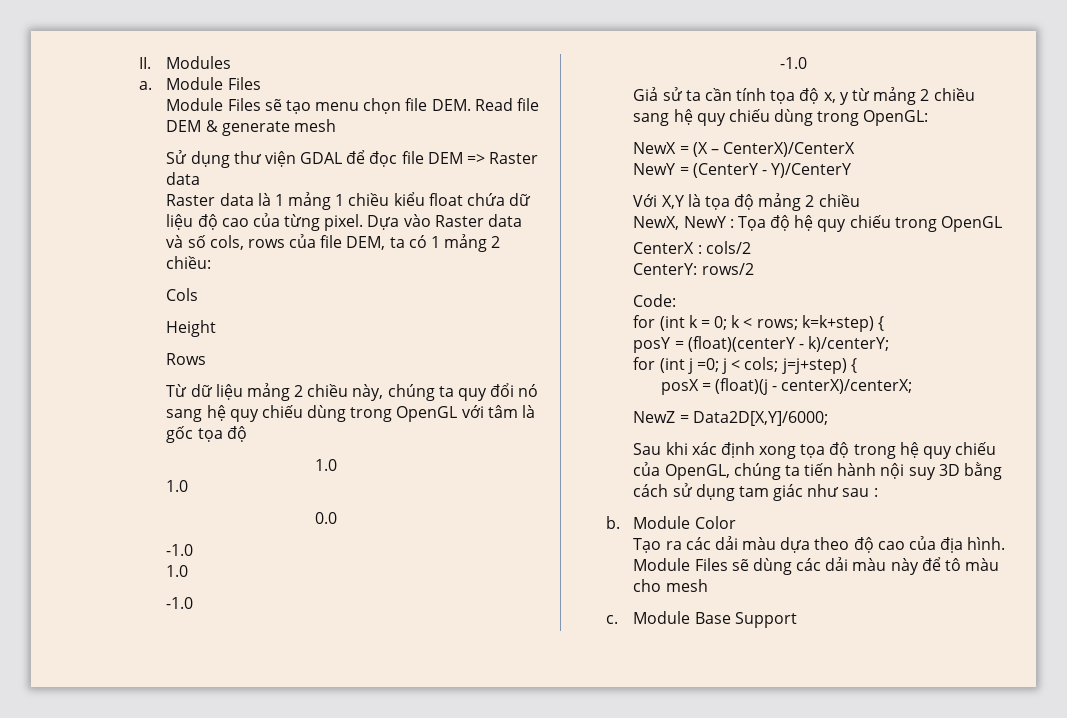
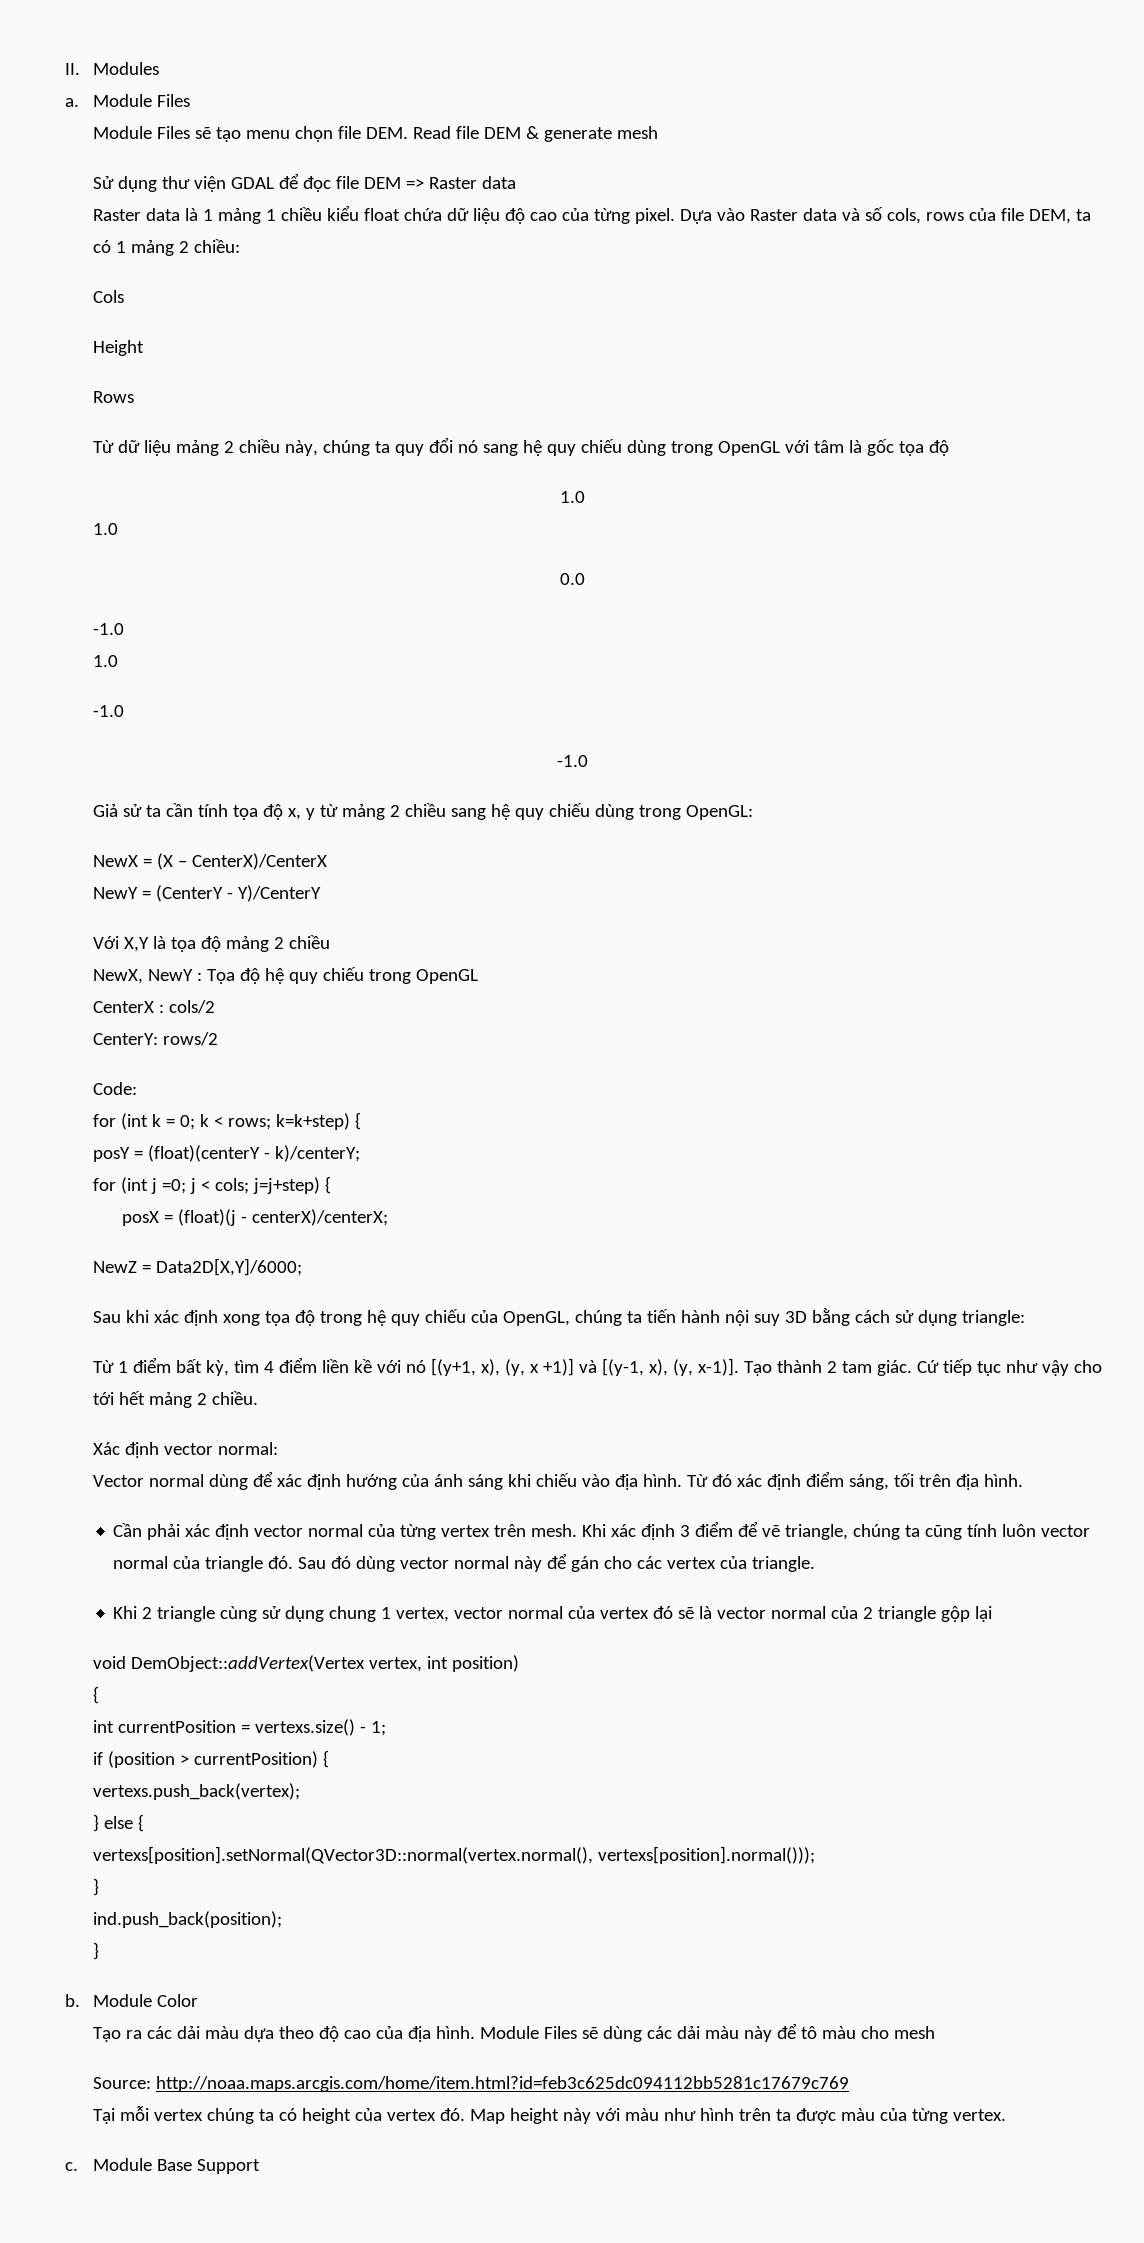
[738,484,878,501] tam giác như sau : -> [961,1310,1025,1326] [93,1357,1102,1376] [93,1391,259,1408] [93,1442,279,1458] [93,1471,1023,1490] [113,1521,1091,1540] [113,1553,816,1572] [113,1606,993,1622] [93,1655,520,1672] [93,1686,100,1704] [93,1719,387,1736] [93,1750,330,1768] [93,1783,301,1800] [93,1814,145,1832] [93,1846,816,1864] [93,1878,100,1896] [93,1911,283,1928] [93,1942,100,1960] triangle: // Từ 1 điểm bất kỳ, tìm 4 điểm liền kề với nó [(y+1, x), (y, x +1)] và [(y-1, x), (y, x-1)]. Tạo thành 2 tam giác. Cứ tiếp tục như vậy cho tới hết mảng 2 chiều. // Xác định vector normal: // Vector normal dùng để xác định hướng của ánh sáng khi chiếu vào địa hình. Từ đó xác định điểm sáng, tối trên địa hình. // Cần phải xác định vector normal của từng vertex trên mesh. Khi xác định 3 điểm để vẽ triangle, chúng ta cũng tính luôn vector normal của triangle đó. Sau đó dùng vector normal này để gán cho các vertex của triangle. // Khi 2 triangle cùng sử dụng chung 1 vertex, vector normal của vertex đó sẽ là vector normal của 2 triangle gộp lại // void DemObject::addVertex(Vertex vertex, int position) // { // int currentPosition = vertexs.size() - 1; // if (position > currentPosition) { // vertexs.push_back(vertex); // } else { // vertexs[position].setNormal(QVector3D::normal(vertex.normal(), vertexs[position].normal())); // } // ind.push_back(position); // }
(708, 585) none -> [93,2076,850,2092] [93,2106,1006,2124] // Source: http://noaa.maps.arcgis.com/home/item.html?id=feb3c625dc094112bb5281c17679c769 // Tại mỗi vertex chúng ta có height của vertex đó. Map height này với màu như hình trên ta được màu của từng vertex.

